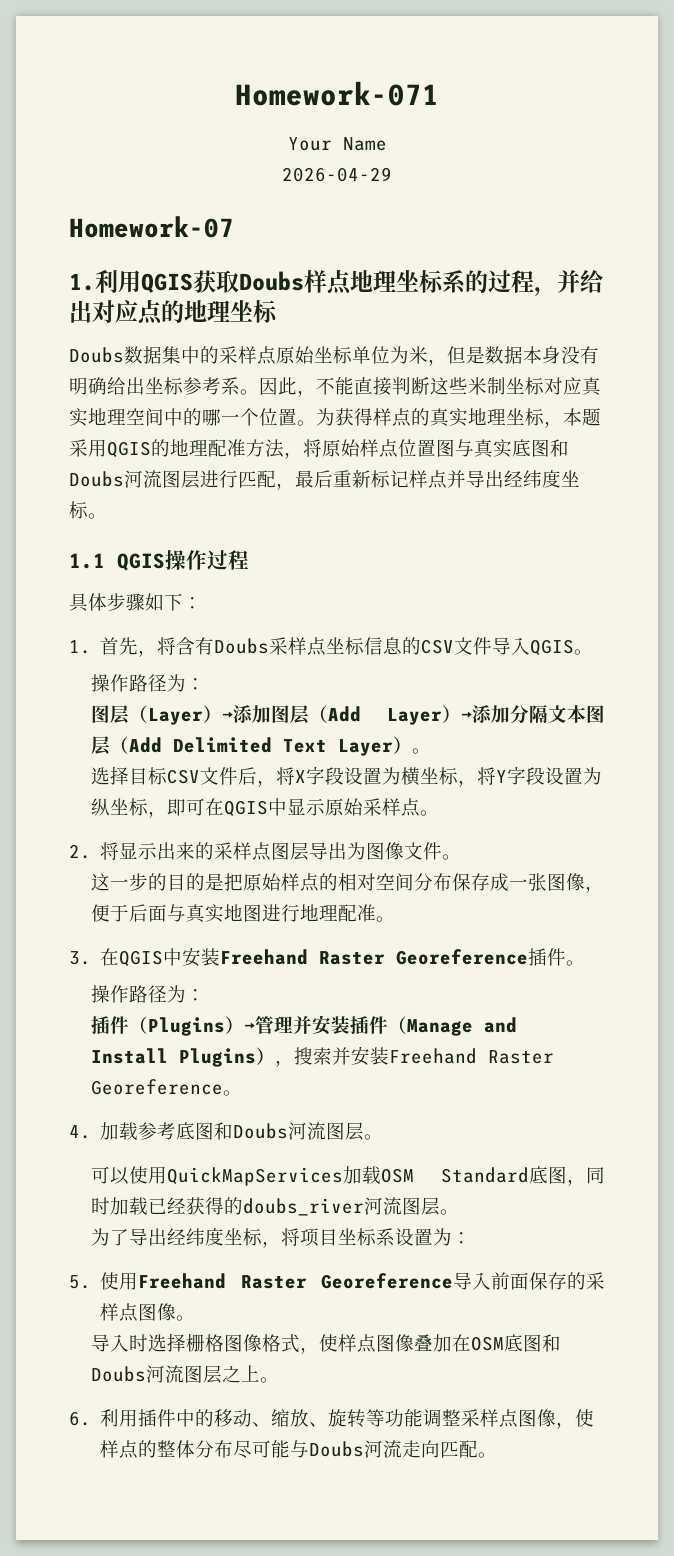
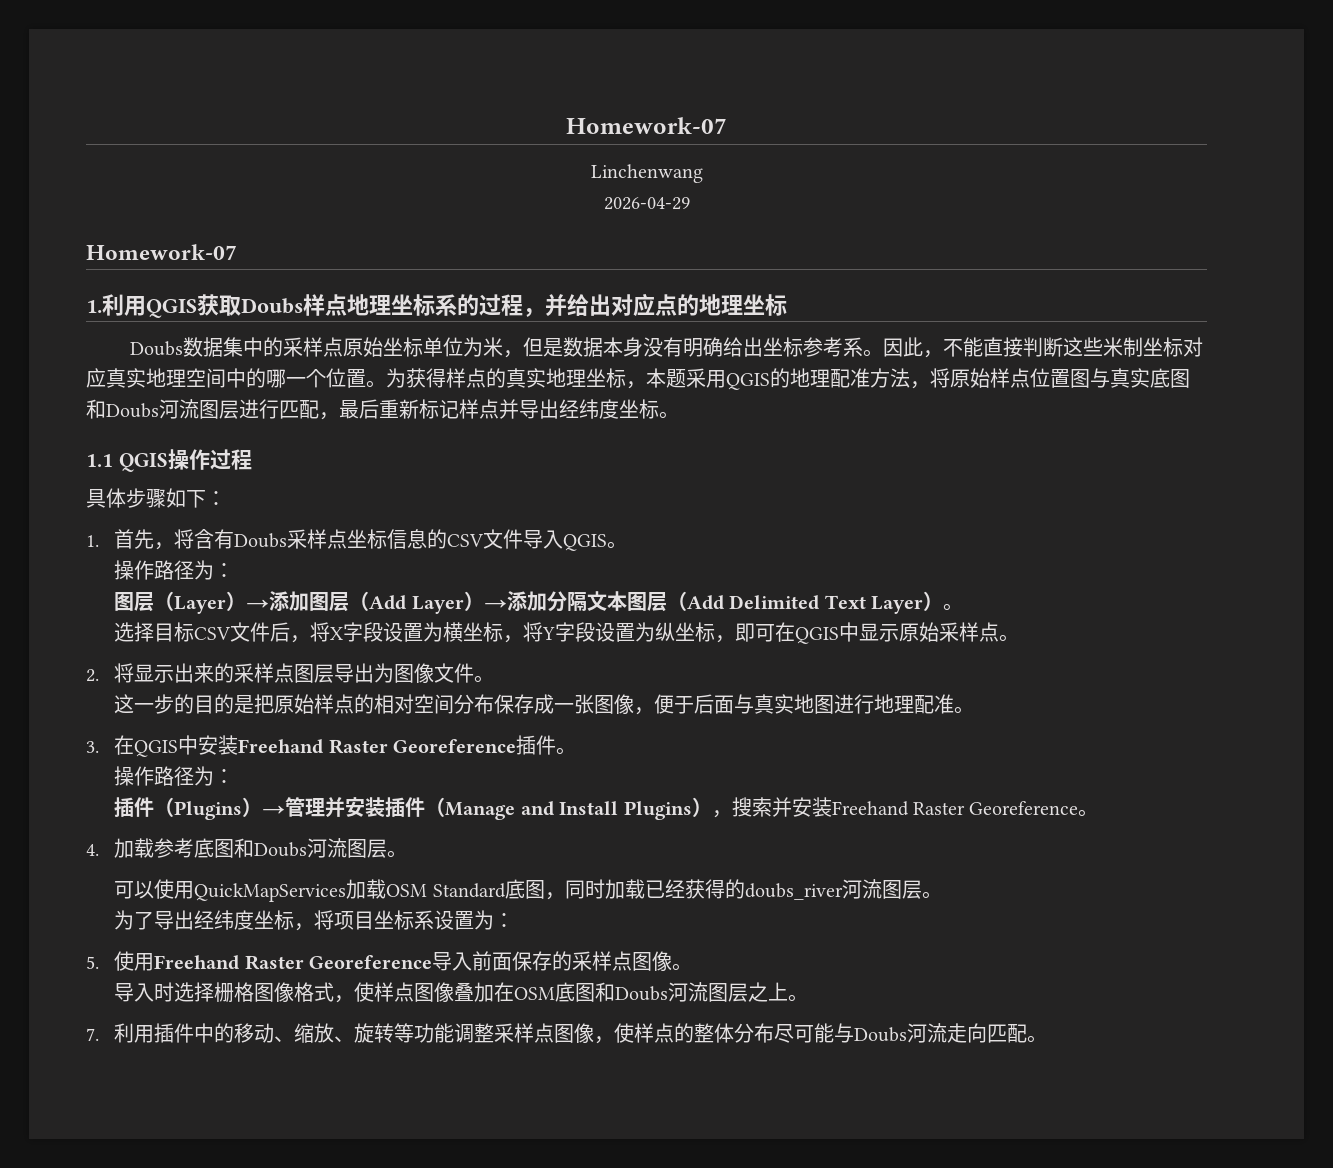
[235,81,439,106] [287,137,387,151] Homework-071 // Your Name -> [566,117,727,134] [590,164,703,183] Homework-07 // Linchenwang
[69,1411,91,1426] 6. -> [86,1028,99,1041] 7.

